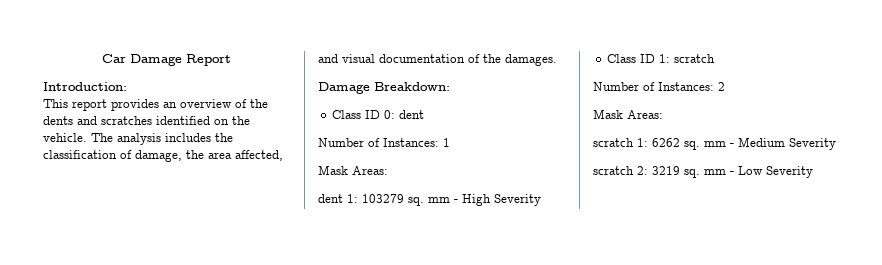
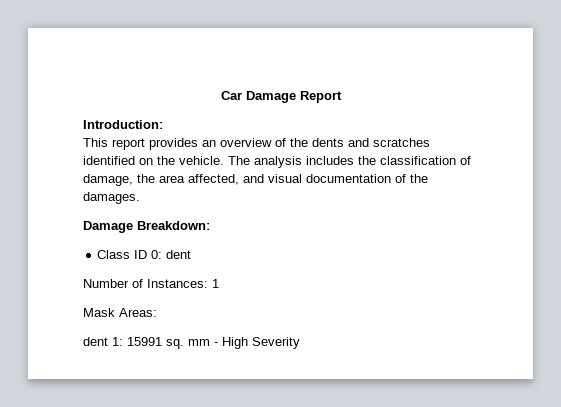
[362,194,404,203] 103279 -> [127,337,162,346] 15991
[607,54,716,63] [593,82,725,91] [593,109,663,119] [593,137,836,150] [593,166,813,178] // Class ID 1: scratch // Number of Instances: 2 // Mask Areas: // scratch 1: 6262 sq. mm - Medium Severity // scratch 2: 3219 sq. mm - Low Severity -> (300, 343) none

